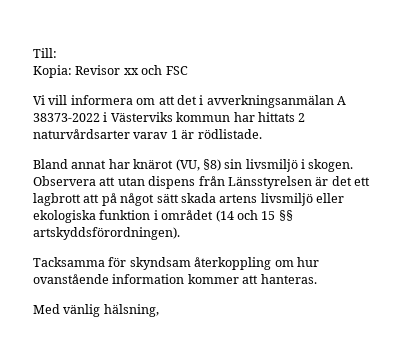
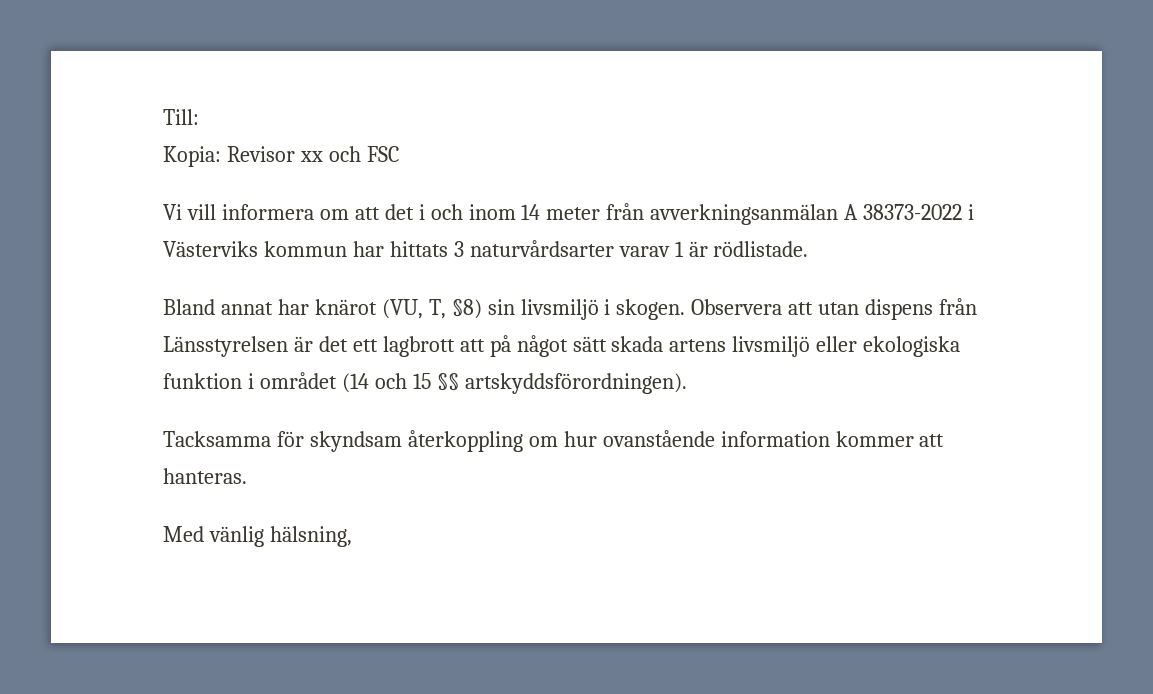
(204, 100) none -> [430,203,645,220] och inom 14 meter från
[298,113,306,122] 2 -> [453,241,464,257] 3
(200, 165) none -> [428,299,446,319] T,

